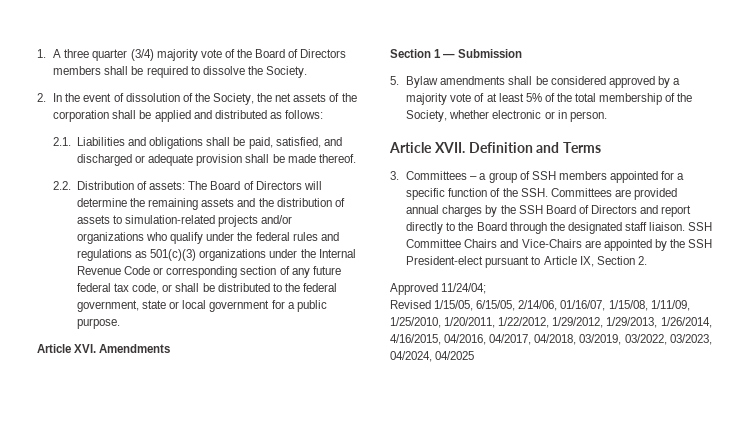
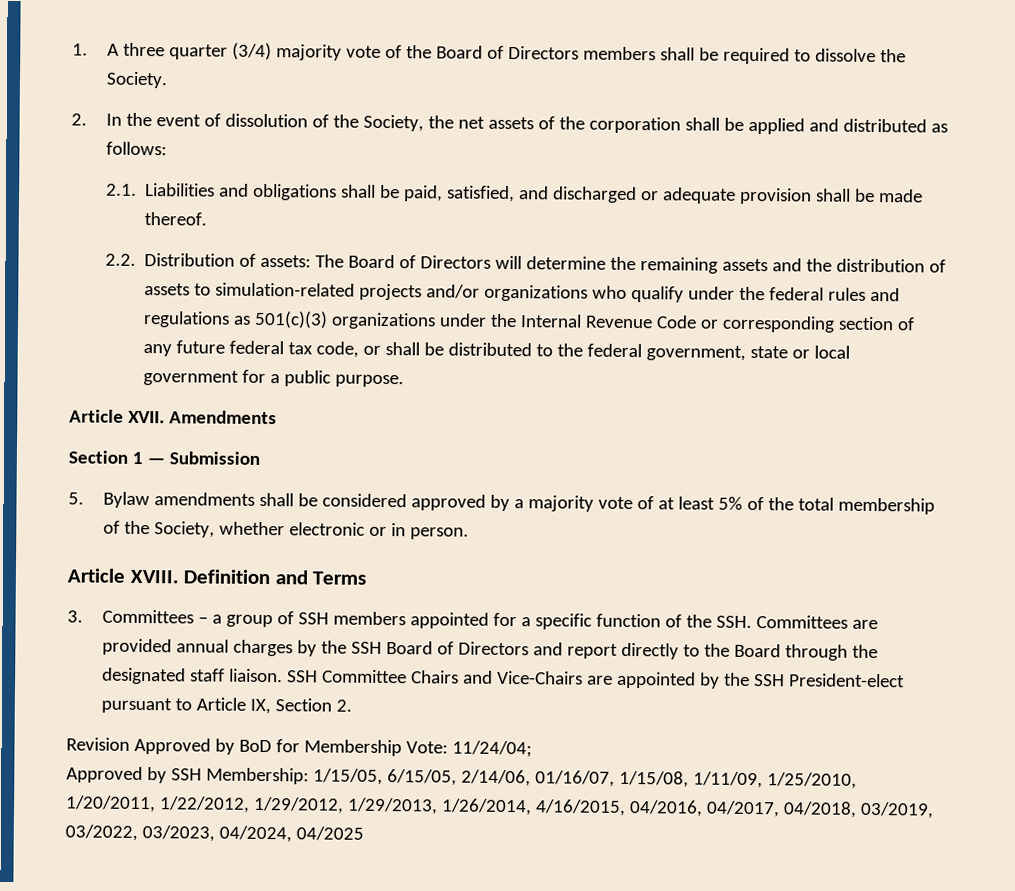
[74,344,97,353] XVI. -> [127,410,165,424] XVII.
[434,142,465,153] XVII. -> [129,569,179,584] XVIII.
[390,283,487,295] [390,300,431,309] Approved 11/24/04; // Revised -> [66,737,532,758] [66,766,309,785] Revision Approved by BoD for Membership Vote: 11/24/04; // Approved by SSH Membership:

